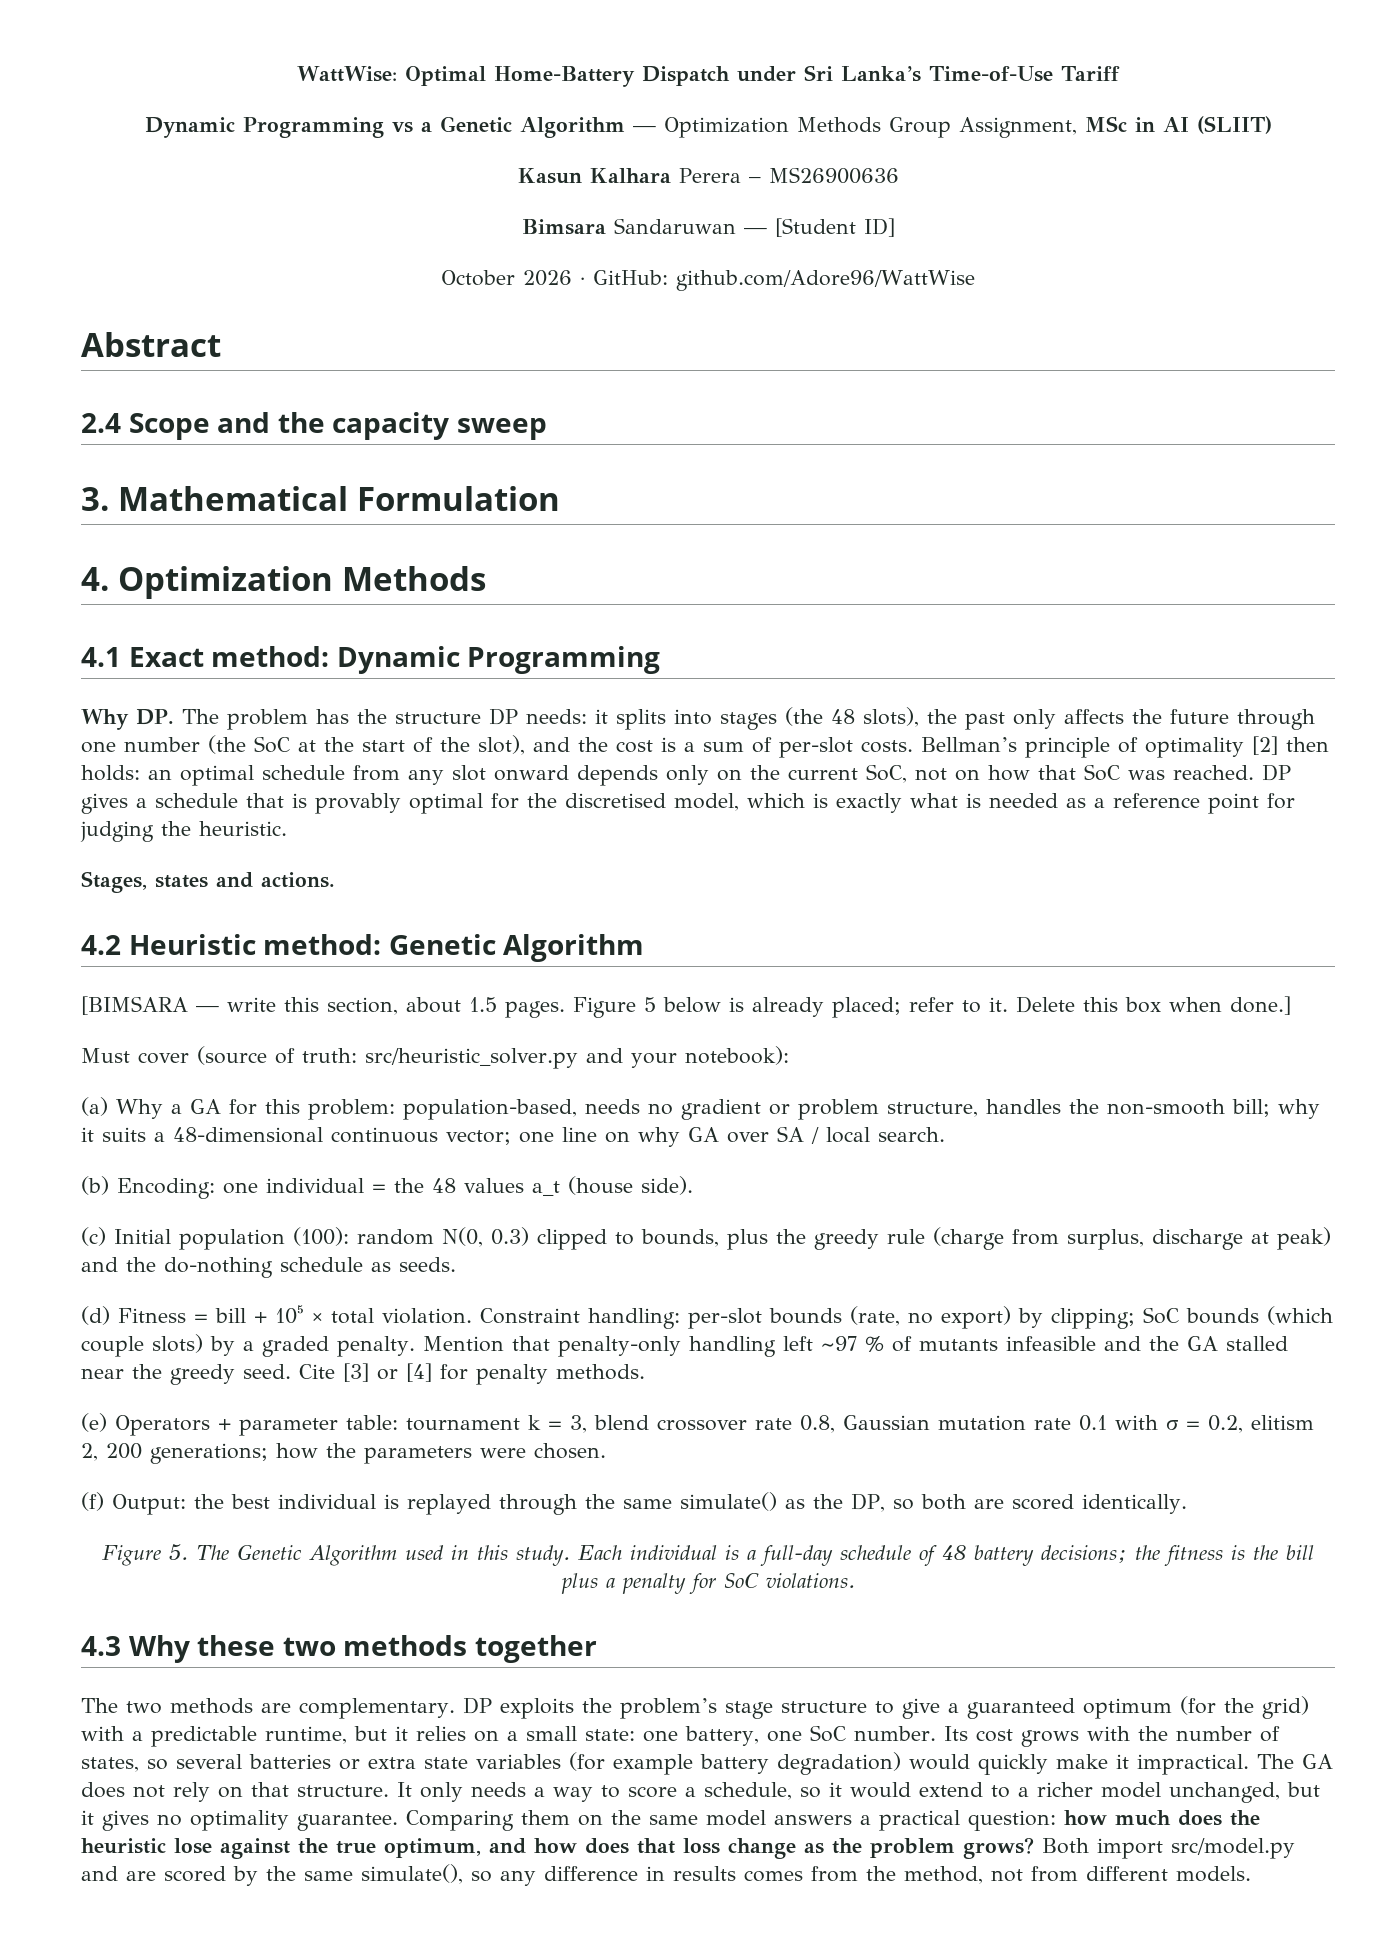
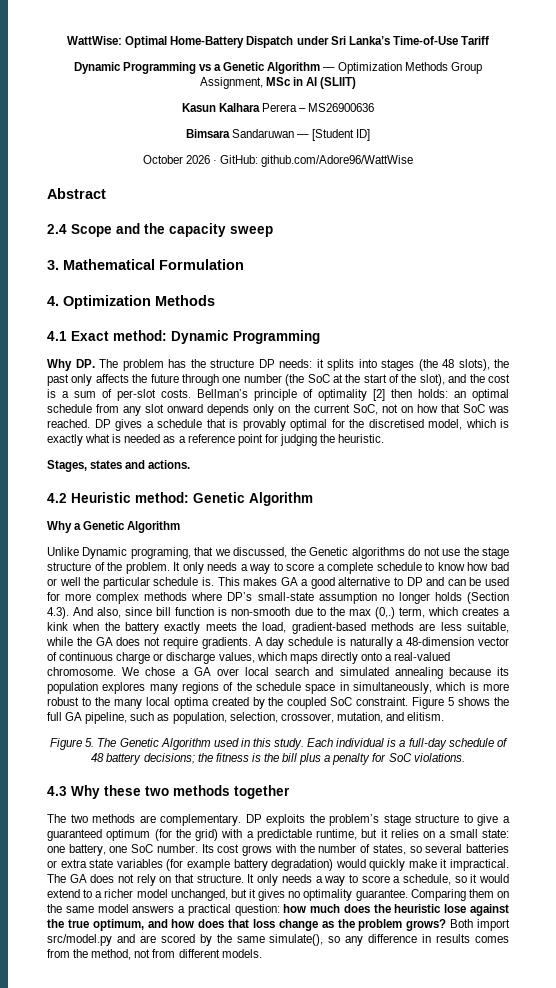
[81,996,1291,1018] [81,1046,789,1069] [81,1097,1320,1120] [81,1126,945,1147] [81,1176,693,1199] [81,1227,1331,1250] [81,1257,456,1278] [81,1305,1333,1329] [81,1334,1288,1357] [81,1363,645,1385] [81,1413,1314,1436] [81,1443,606,1464] [81,1492,1187,1515] [BIMSARA — write this section, about 1.5 pages. Figure 5 below is already placed; refer to it. Delete this box when done.] // Must cover (source of truth: src/heuristic_solver.py and your notebook): // (a) Why a GA for this problem: population-based, needs no gradient or problem structure, handles the non-smooth bill; why it suits a 48-dimensional continuous vector; one line on why GA over SA / local search. // (b) Encoding: one individual = the 48 values a_t (house side). // (c) Initial population (100): random N(0, 0.3) clipped to bounds, plus the greedy rule (charge from surplus, discharge at peak) and the do-nothing schedule as seeds. // (d) Fitness = bill + 10⁵ × total violation. Constraint handling: per-slot bounds (rate, no export) by clipping; SoC bounds (which couple slots) by a graded penalty. Mention that penalty-only handling left ~97 % of mutants infeasible and the GA stalled near the greedy seed. Cite [3] or [4] for penalty methods. // (e) Operators + parameter table: tournament k = 3, blend crossover rate 0.8, Gaussian mutation rate 0.1 with σ = 0.2, elitism 2, 200 generations; how the parameters were chosen. // (f) Output: the best individual is replayed through the same simulate() as the DP, so both are scored identically. -> [47,521,181,533] [47,547,509,559] [47,562,509,574] [47,577,509,589] [47,592,509,604] [47,607,510,619] [47,622,509,634] [46,637,509,649] [47,652,451,664] [47,667,510,679] [47,682,509,694] [47,697,510,709] [47,712,445,724] Why a Genetic Algorithm // Unlike Dynamic programing, that we discussed, the Genetic algorithms do not use the stage structure of the problem. It only needs a way to score a complete schedule to know how bad or well the particular schedule is. This makes GA a good alternative to DP and can be used for more complex methods where DP’s small-state assumption no longer holds (Section 4.3). And also, since bill function is non-smooth due to the max (0,.) term, which creates a kink when the battery exactly meets the load, gradient-based methods are less suitable, while the GA does not require gradients. A day schedule is naturally a 48-dimension vector of continuous charge or discharge values, which maps directly onto a real-valued chromosome. We chose a GA over local search and simulated annealing because its population explores many regions of the schedule space in simultaneously, which is more robust to the many local optima created by the coupled SoC constraint. Figure 5 shows the full GA pipeline, such as population, selection, crossover, mutation, and elitism.

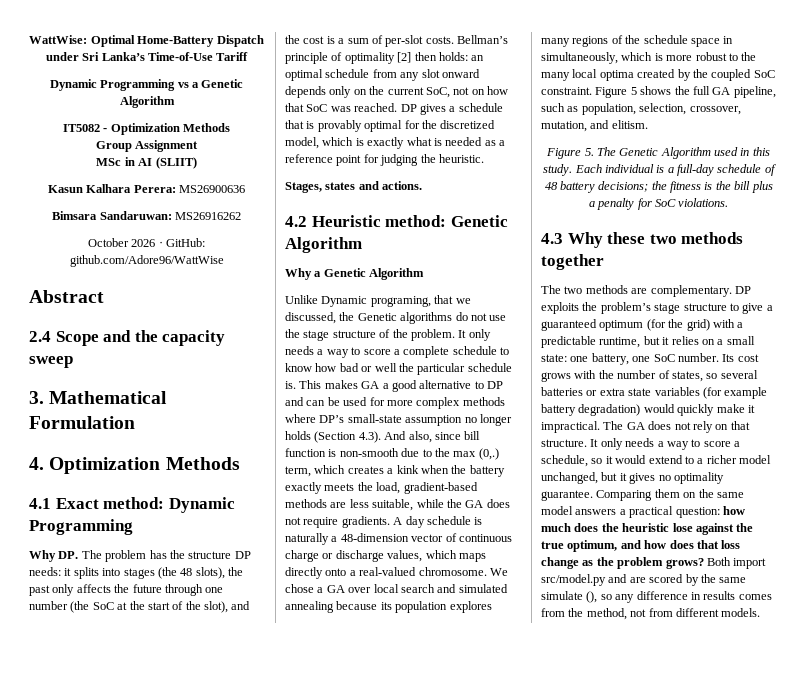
[323,62,483,74] [199,77,263,89] — Optimization Methods Group Assignment, -> [62,123,231,135] [95,140,199,152] // IT5082 - Optimization Methods // Group Assignment //
[262,103,307,112] Perera – -> [133,185,176,193] Perera:
[231,129,371,141] Sandaruwan — [Student ID] -> [99,211,241,220] Sandaruwan: MS26916262
[368,419,424,428] discretised -> [440,120,496,129] discretized
[269,934,324,946] simulate(), -> [541,591,598,603] simulate (),

